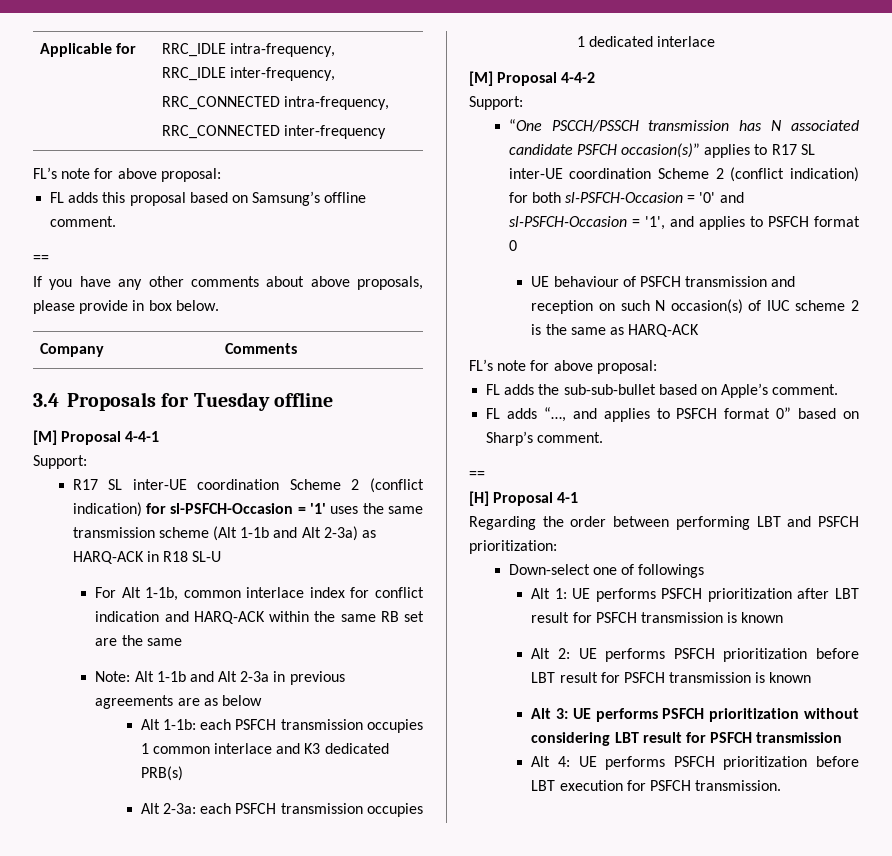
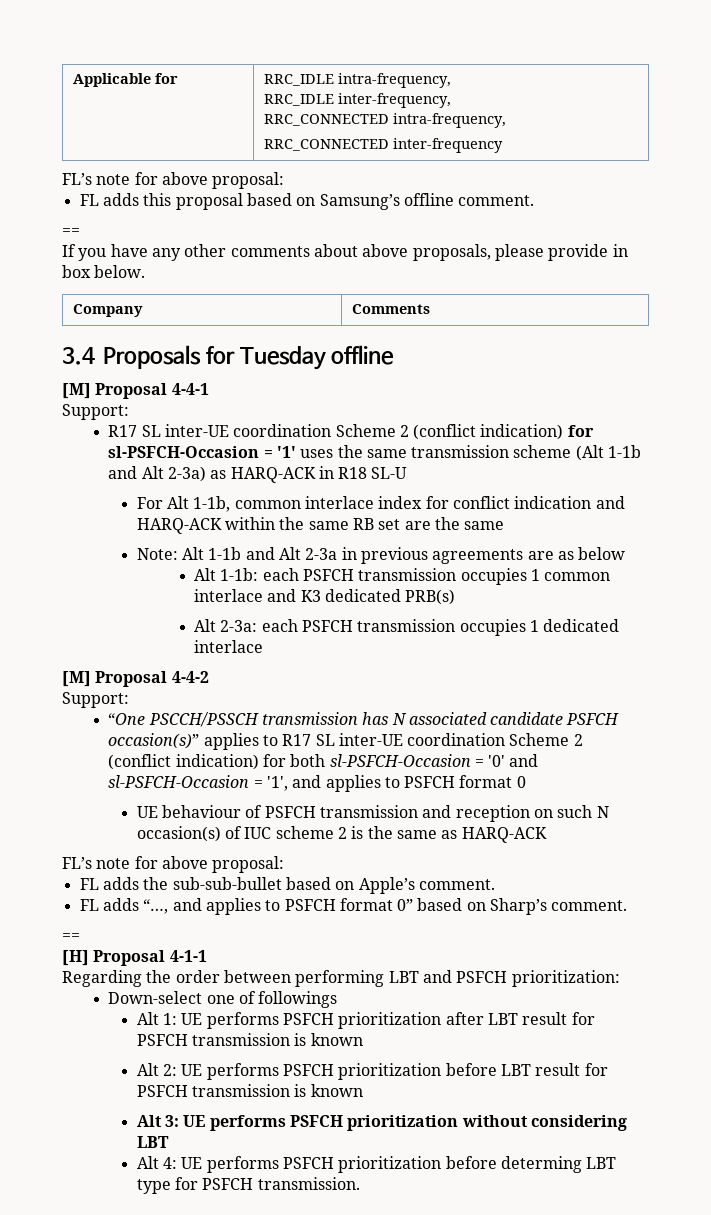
[557,492,579,503] 4-1 -> [169,950,207,962] 4-1-1
[642,732,843,743] result for PSFCH transmission -> (169, 1142) none
[531,780,623,791] LBT execution -> [501,1156,617,1173] [136,1179,171,1194] determing LBT type

